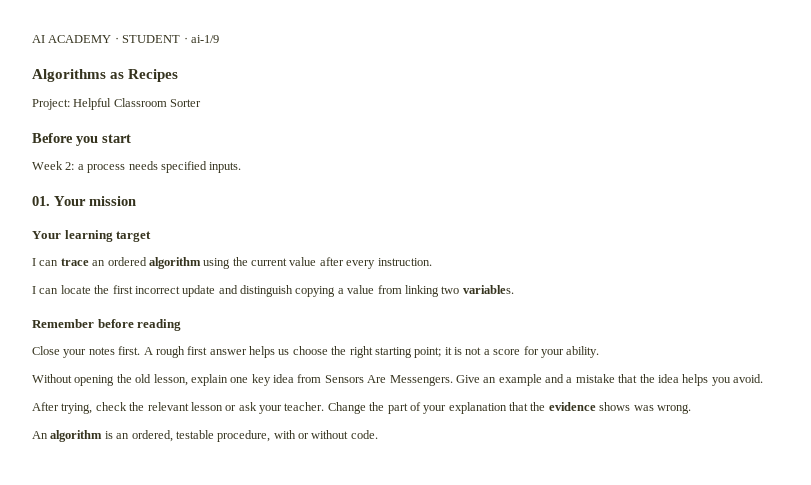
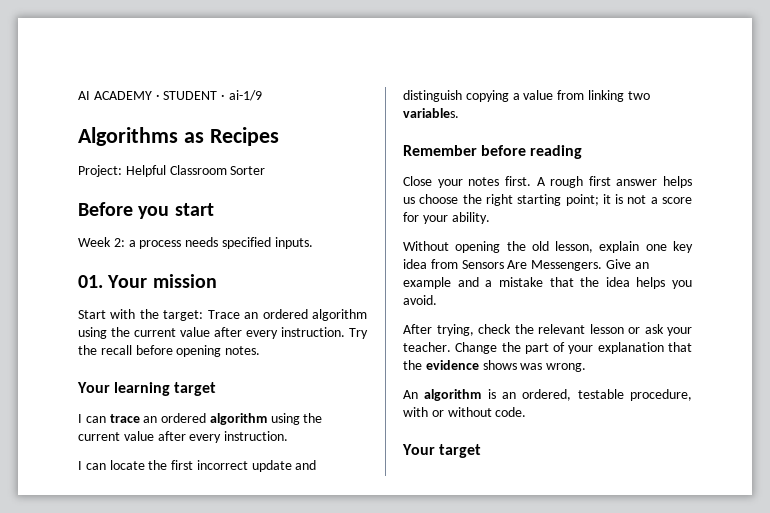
(136, 201) none -> [78,309,367,321] [78,327,368,339] [78,345,261,357] // Start with the target: Trace an ordered algorithm using the current value after every instruction. Try the recall before opening notes.
(378, 434) none -> [402,444,482,458] // Your target

